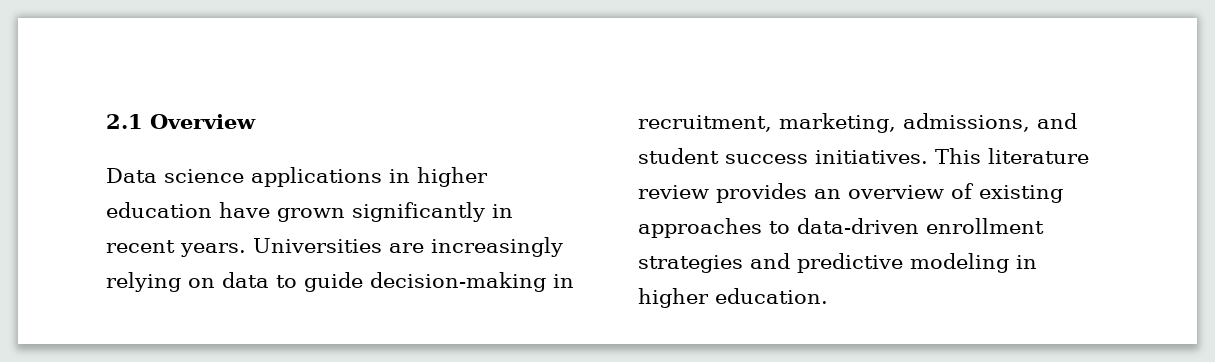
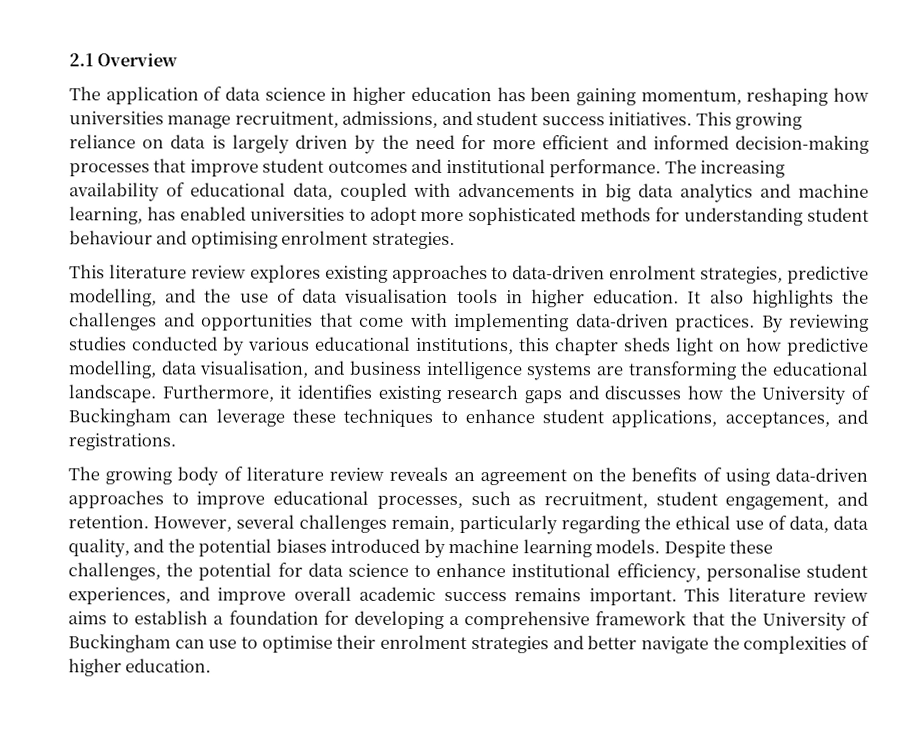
[106,167,488,187] [106,202,513,222] [106,237,563,257] [106,272,574,292] [638,113,896,133] Data science applications in higher education have grown significantly in recent years. Universities are increasingly relying on data to guide decision-making in recruitment, marketing, -> [69,86,870,106] [69,111,339,129] The application of data science in higher education has been gaining momentum, reshaping how universities manage recruitment,
[988,148,1089,164] [638,183,1063,203] [638,218,1044,238] [638,253,1037,273] literature review provides an overview of existing approaches to data-driven enrollment strategies and predictive modeling in -> [735,112,803,130] [69,134,869,154] [69,158,786,178] [69,182,869,203] [69,206,870,226] [69,230,455,250] [69,264,869,284] [69,288,869,308] [69,312,869,333] [69,336,869,356] [68,360,870,381] [68,384,870,405] [68,408,868,428] [68,433,176,451] [68,466,868,486] [68,490,869,510] [68,514,869,535] [68,538,774,558] [68,562,868,583] [68,586,868,606] [68,610,871,631] [68,634,871,654] growing reliance on data is largely driven by the need for more efficient and informed decision-making processes that improve student outcomes and institutional performance. The increasing availability of educational data, coupled with advancements in big data analytics and machine learning, has enabled universities to adopt more sophisticated methods for understanding student behaviour and optimising enrolment strategies. // This literature review explores existing approaches to data-driven enrolment strategies, predictive modelling, and the use of data visualisation tools in higher education. It also highlights the challenges and opportunities that come with implementing data-driven practices. By reviewing studies conducted by various educational institutions, this chapter sheds light on how predictive modelling, data visualisation, and business intelligence systems are transforming the educational landscape. Furthermore, it identifies existing research gaps and discusses how the University of Buckingham can leverage these techniques to enhance student applications, acceptances, and registrations. // The growing body of literature review reveals an agreement on the benefits of using data-driven approaches to improve educational processes, such as recruitment, student engagement, and retention. However, several challenges remain, particularly regarding the ethical use of data, data quality, and the potential biases introduced by machine learning models. Despite these challenges, the potential for data science to enhance institutional efficiency, personalise student experiences, and improve overall academic success remains important. This literature review aims to establish a foundation for developing a comprehensive framework that the University of Buckingham can use to optimise their enrolment strategies and better navigate the complexities of

